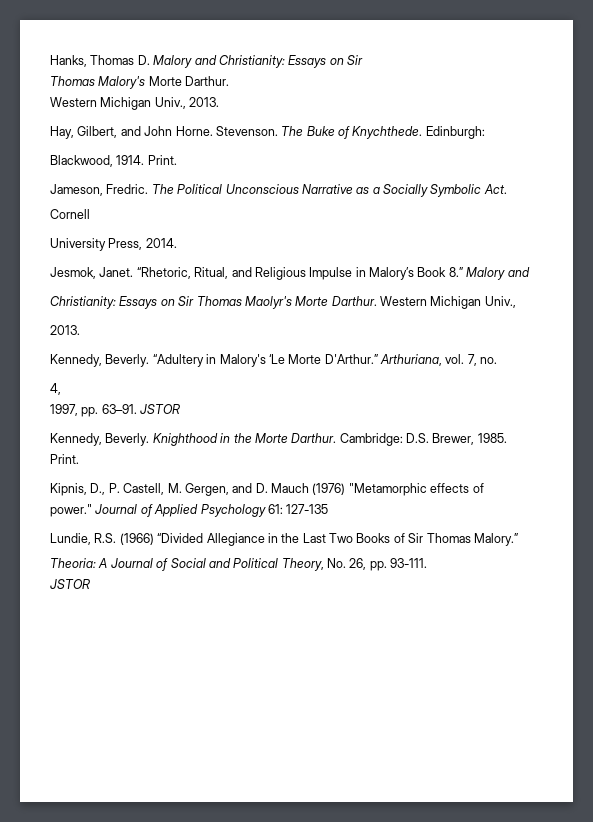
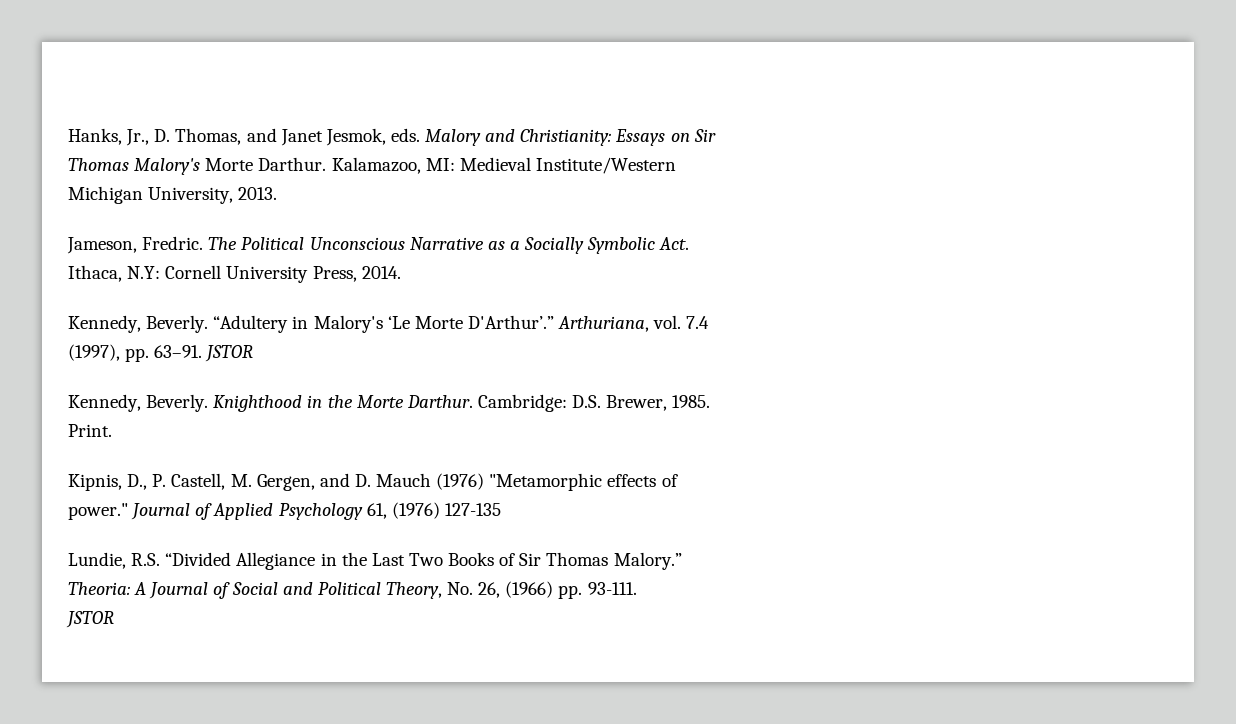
[90,55,150,65] Thomas D. -> [126,128,420,146] Jr., D. Thomas, and Janet Jesmok, eds.
[50,97,220,110] [50,126,485,139] [50,155,177,167] // Western Michigan Univ., 2013. // Hay, Gilbert, and John Horne. Stevenson. The Buke of Knychthede. Edinburgh: // Blackwood, 1914. Print. -> [331,157,676,174] [68,186,278,204] Kalamazoo, MI: Medieval Institute/Western // Michigan University, 2013.
(507, 189) none -> [68,265,161,282] Ithaca, N.Y:
(90, 214) // -> (222, 272) none
[50,267,530,280] [50,296,516,309] [50,325,80,335] // Jesmok, Janet. “Rhetoric, Ritual, and Religious Impulse in Malory’s Book 8.” Malory and // Christianity: Essays on Sir Thomas Maolyr's Morte Darthur. Western Michigan Univ., // 2013. -> (401, 272) none
[324,354,378,364] D'Arthur.” -> [467,315,554,329] D'Arthur’.”
[467,354,498,366] [50,383,61,395] [50,404,78,416] 7, no. // 4, // 1997, -> [686,316,710,329] [68,344,120,361] 7.4 // (1997),
[267,504,283,514] 61: -> [366,502,440,519] 61, (1976)
[119,533,154,545] (1966) -> (161, 559) none
(367, 564) none -> [505,581,554,598] (1966)

